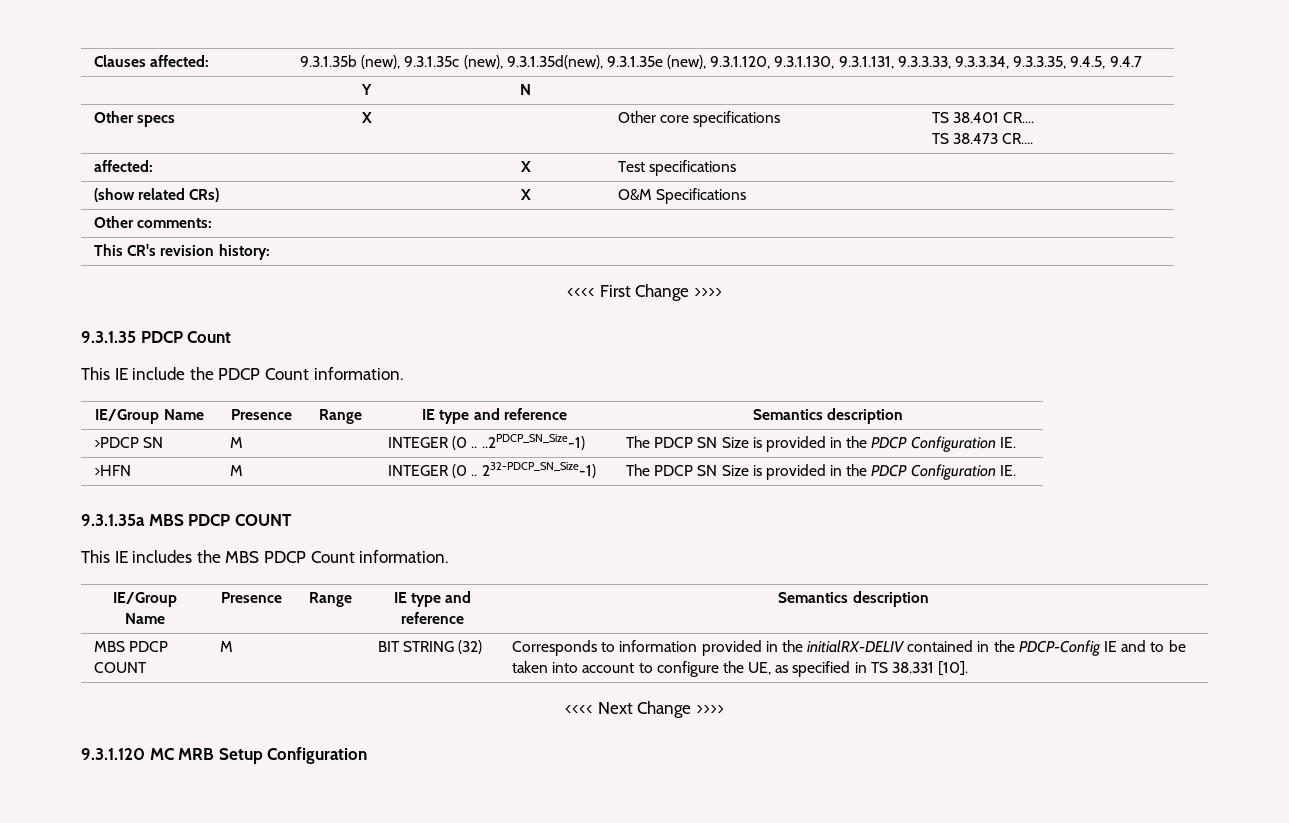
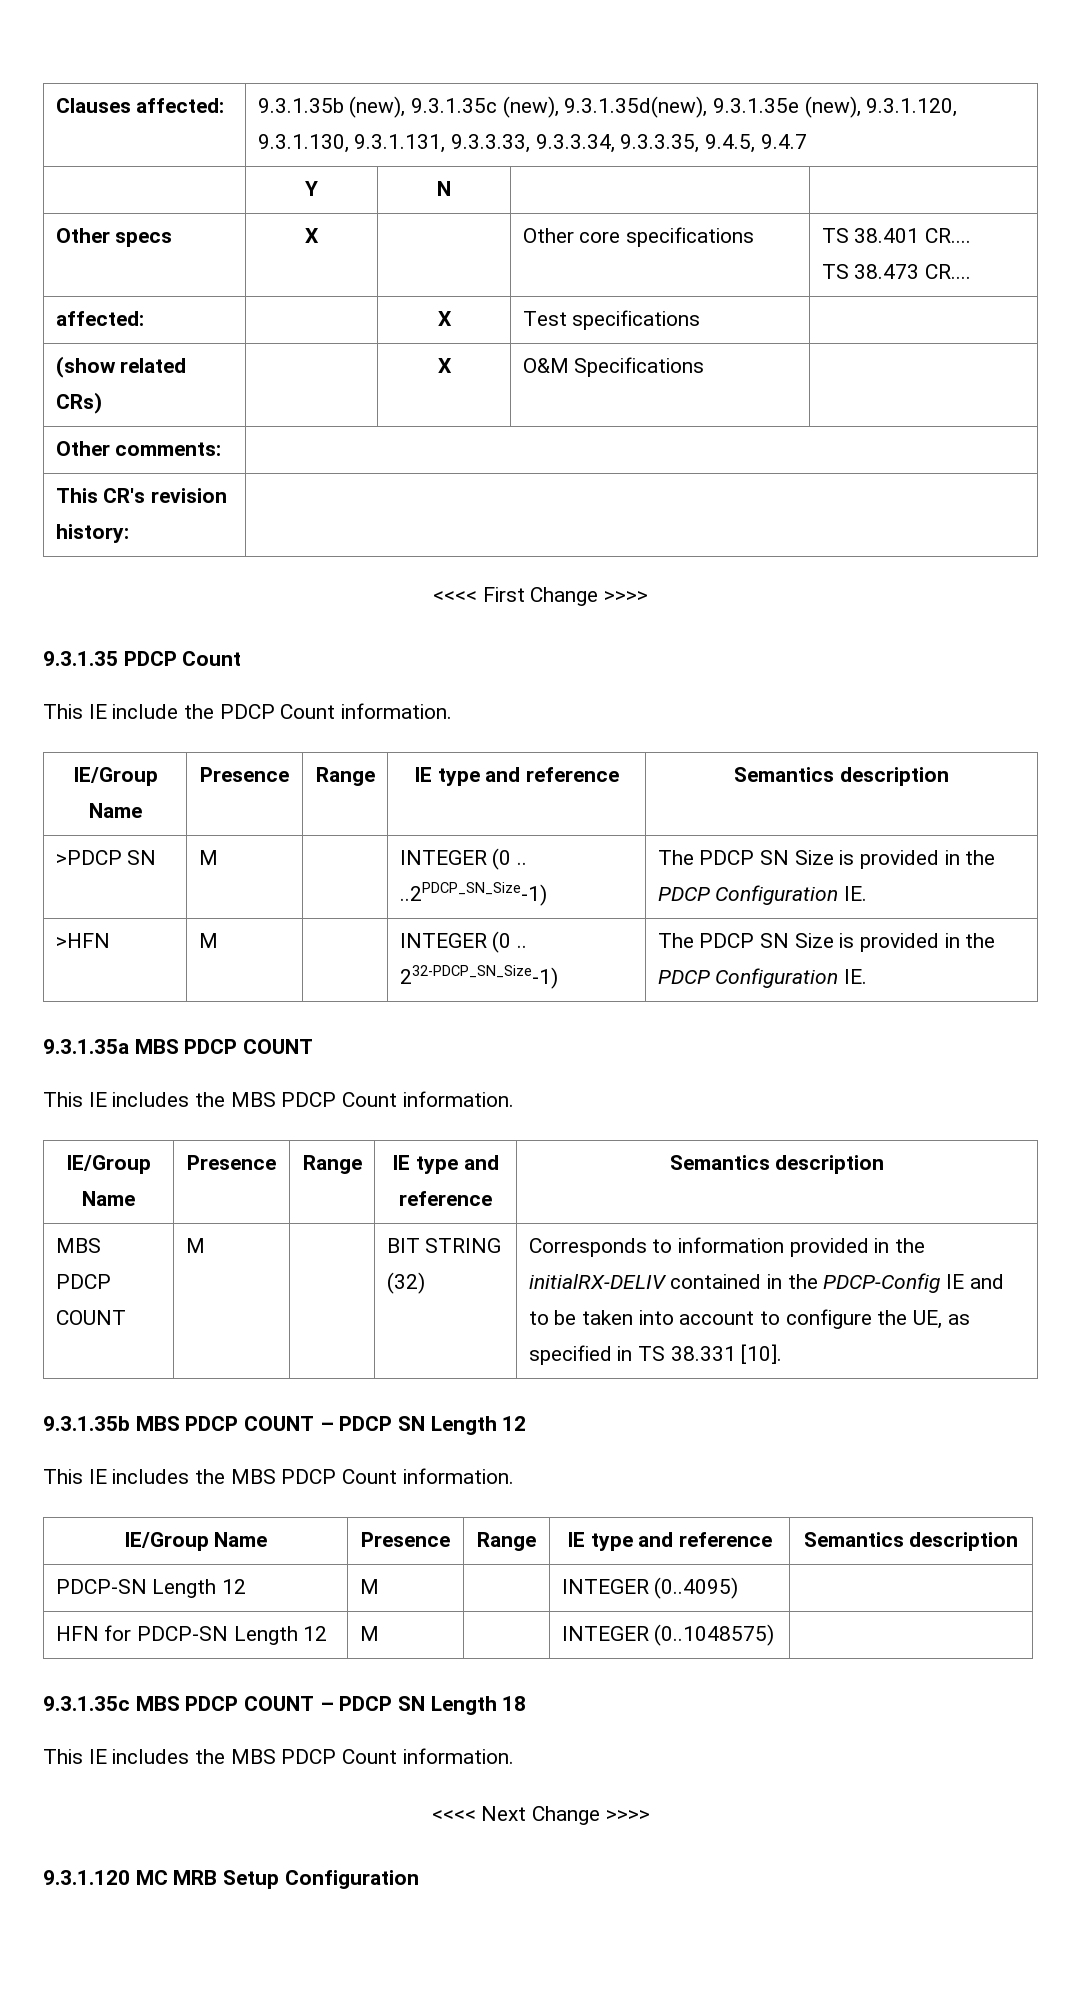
(969, 668) none -> [43,1416,527,1435] [43,1468,514,1484] [123,1532,268,1551] [361,1532,450,1547] [477,1532,536,1551] [566,1532,773,1551] [803,1532,1019,1551] [55,1579,247,1598] [359,1579,379,1594] [561,1577,739,1599] [55,1625,328,1645] [359,1626,379,1641] [561,1624,775,1646] [43,1696,527,1715] [43,1748,514,1764] // 9.3.1.35b MBS PDCP COUNT – PDCP SN Length 12 // This IE includes the MBS PDCP Count information. // IE/Group Name | Presence | Range | IE type and reference | Semantics description // PDCP-SN Length 12 | M | | INTEGER (0..4095) | // HFN for PDCP-SN Length 12 | M | | INTEGER (0..1048575) | // 9.3.1.35c MBS PDCP COUNT – PDCP SN Length 18 // This IE includes the MBS PDCP Count information.

